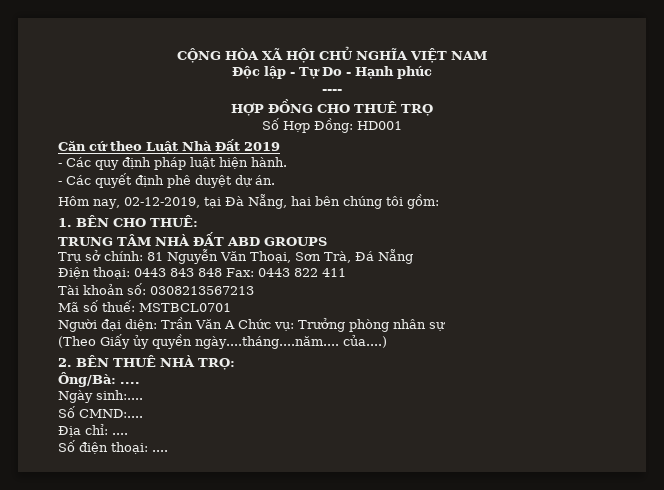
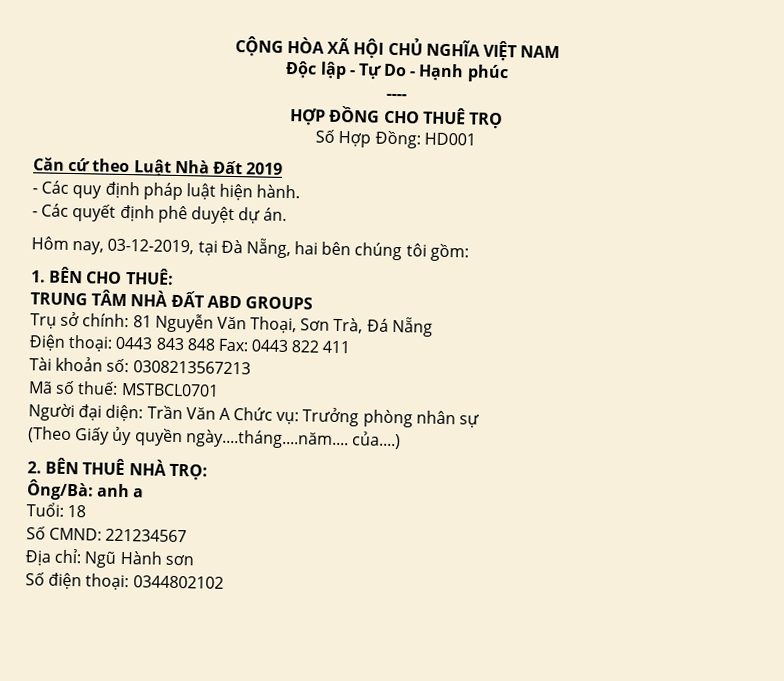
[123,197,200,208] 02-12-2019, -> [107,238,195,255] 03-12-2019,
[120,382,140,384] [58,390,143,403] [58,406,143,418] .... // Ngày sinh:.... // Số CMND:.... -> [97,483,145,498] [26,502,87,518] [26,526,188,543] anh a // Tuổi: 18 // Số CMND: 221234567
[112,433,128,435] .... -> [84,550,194,568] Ngũ Hành sơn
[152,450,168,452] .... -> [132,575,224,589] 0344802102

